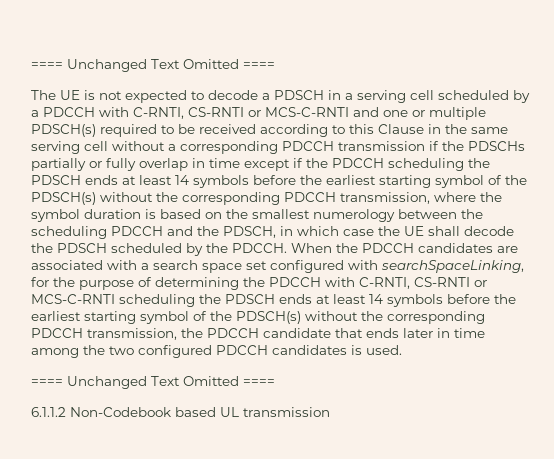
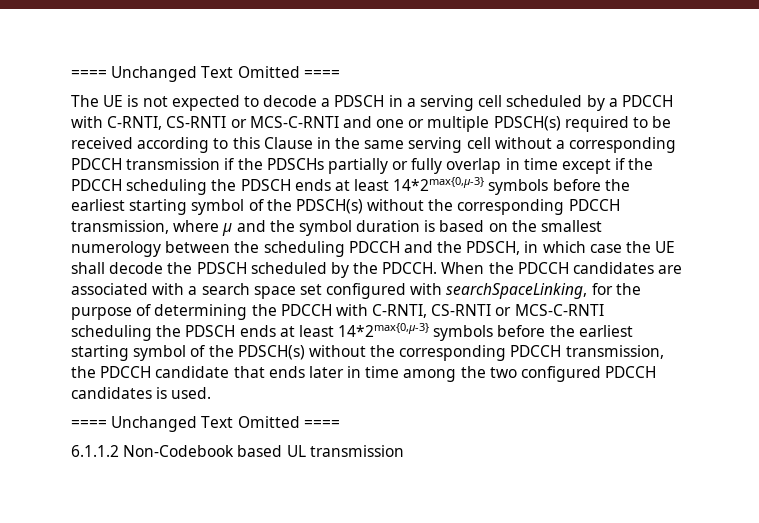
[175,175,189,185] 14 -> [393,177,485,191] 14*2max{0,μ-3}
(476, 197) none -> [222,220,266,236] μ and
[369,294,383,304] 14 -> [338,323,430,337] 14*2max{0,μ-3}

